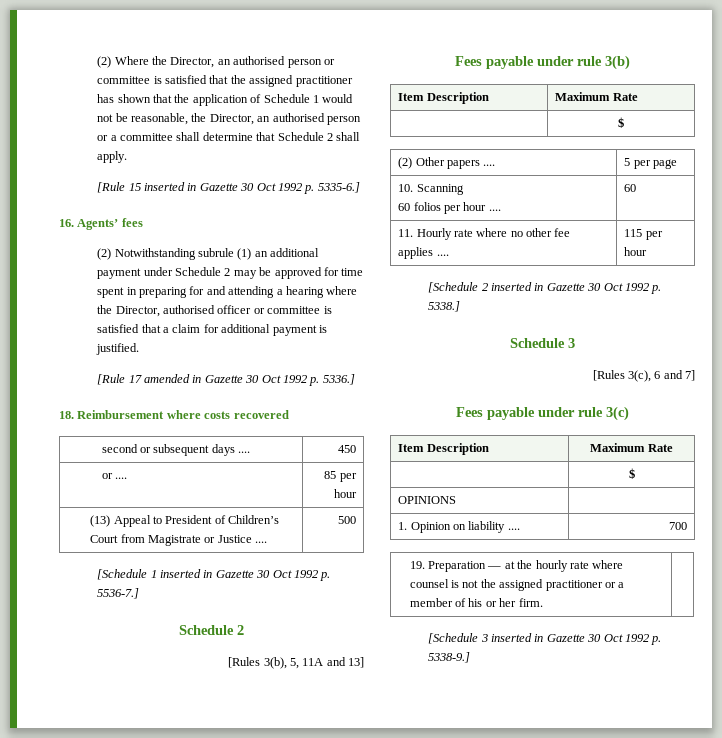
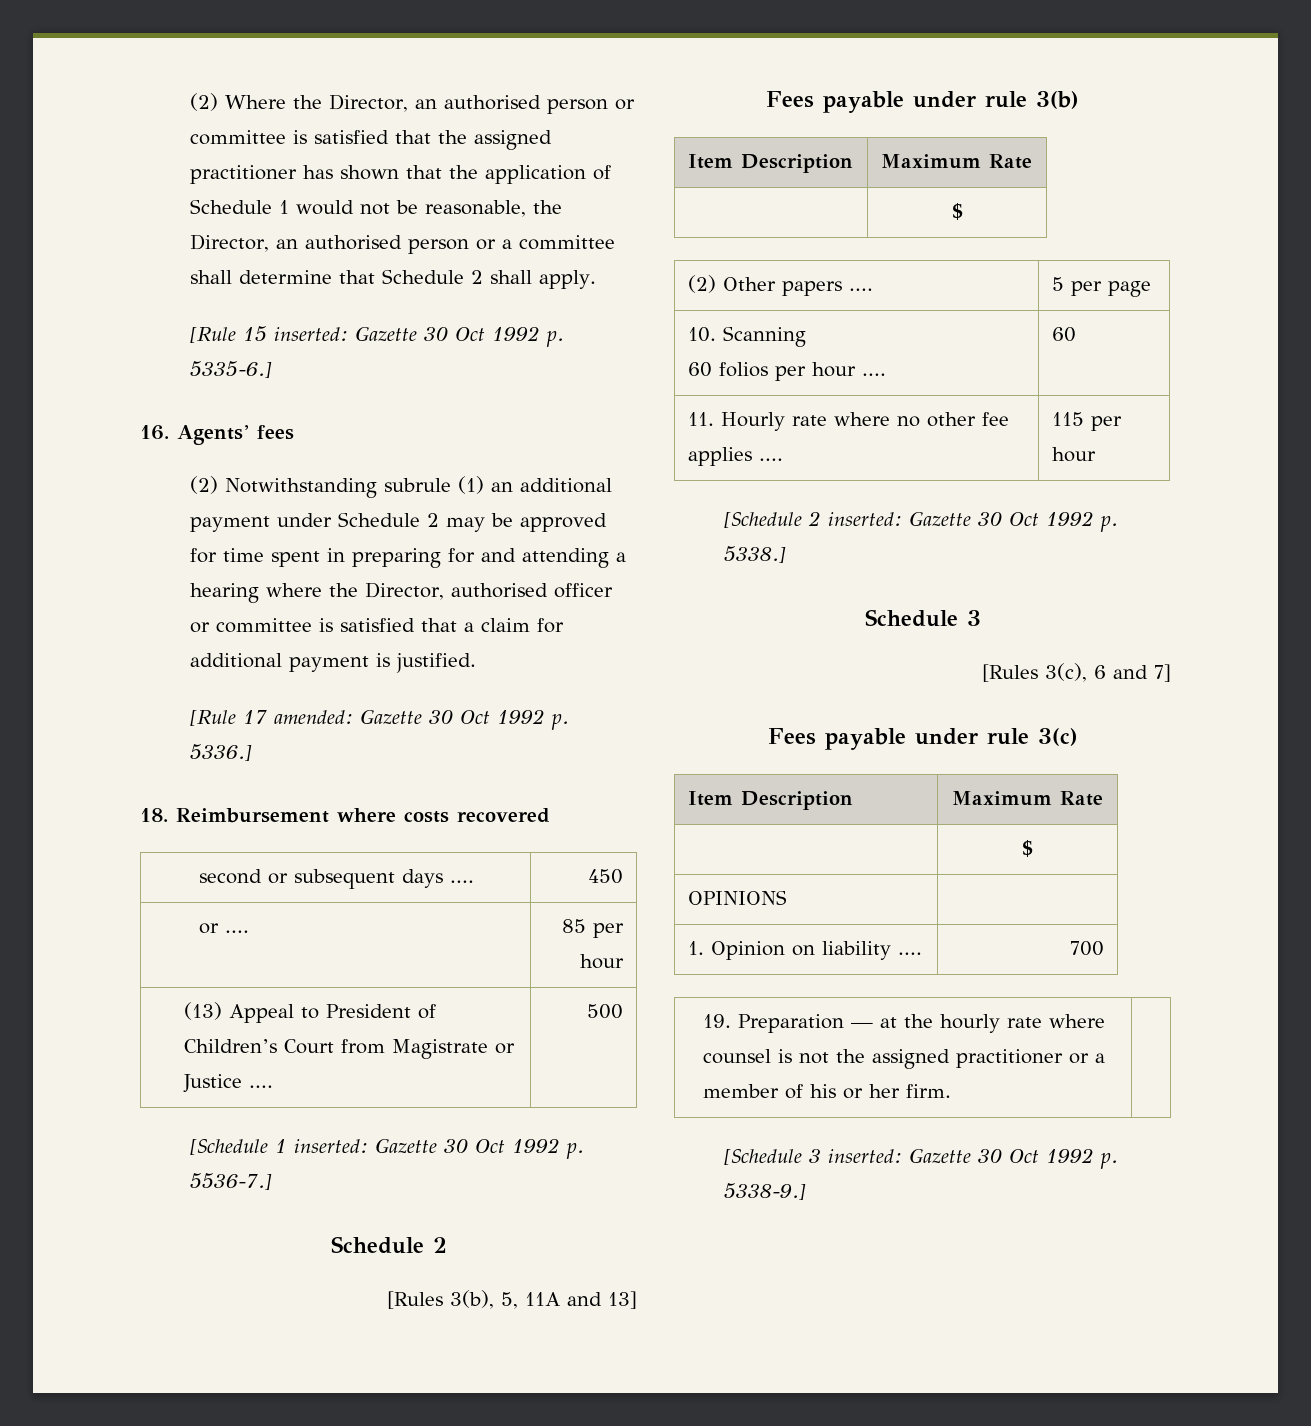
[144,182,197,191] inserted in -> [274,327,349,341] inserted:
[144,374,202,383] amended in -> [274,710,354,724] amended:
[160,569,213,578] inserted in -> [294,1139,369,1153] inserted:
[491,282,544,291] inserted in -> [828,512,903,526] inserted:
[491,633,544,642] inserted in -> [828,1149,903,1163] inserted:

